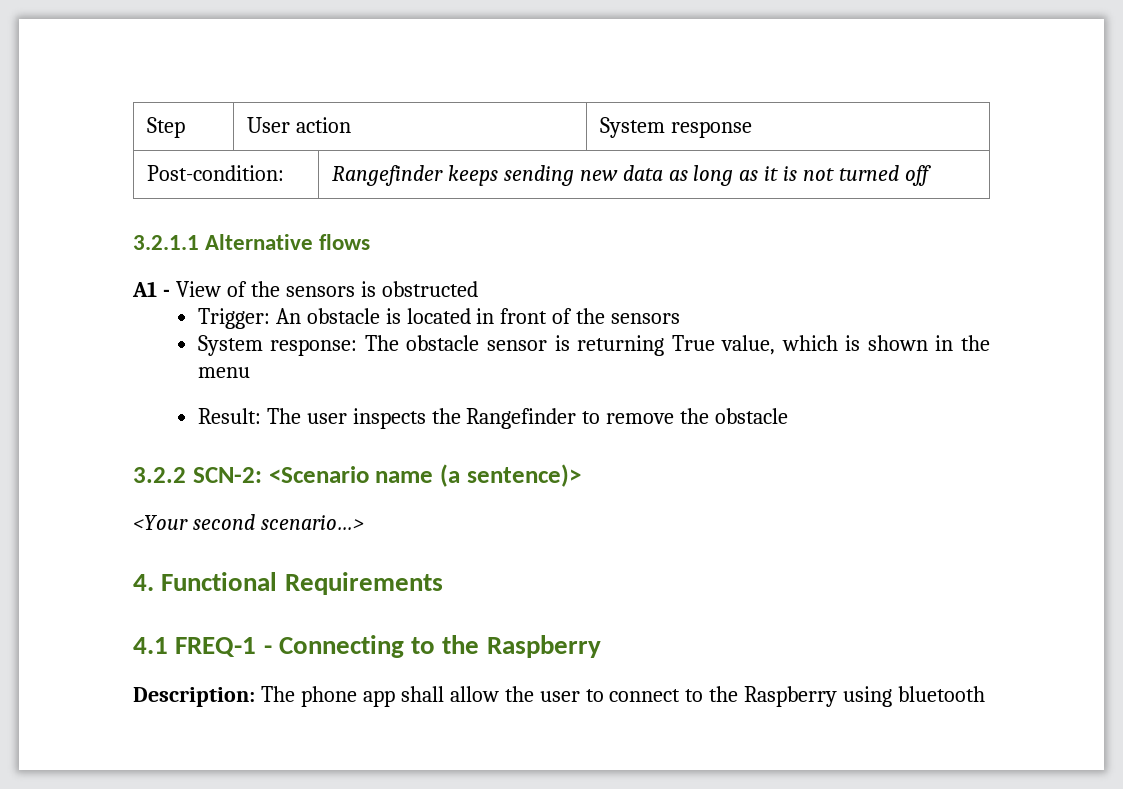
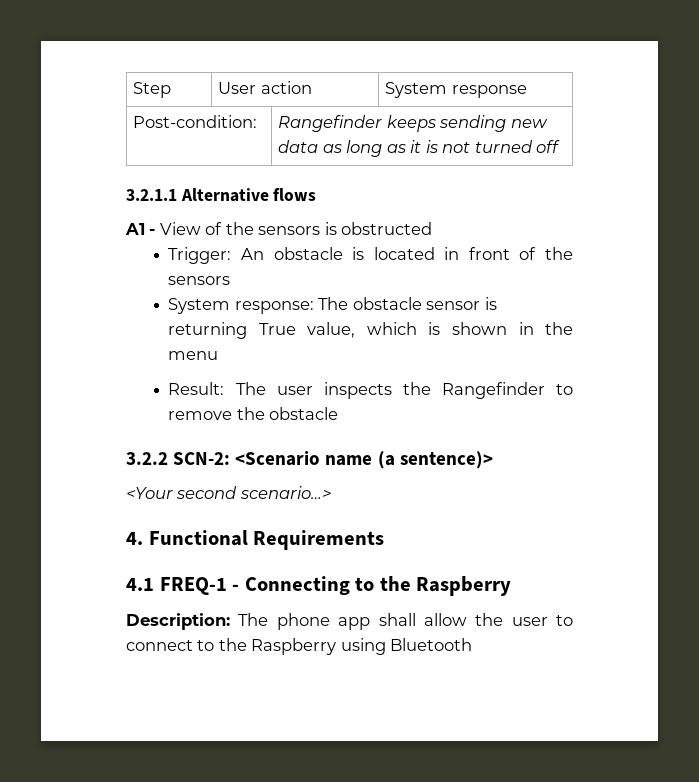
[898,686,986,702] bluetooth -> [390,638,473,651] Bluetooth

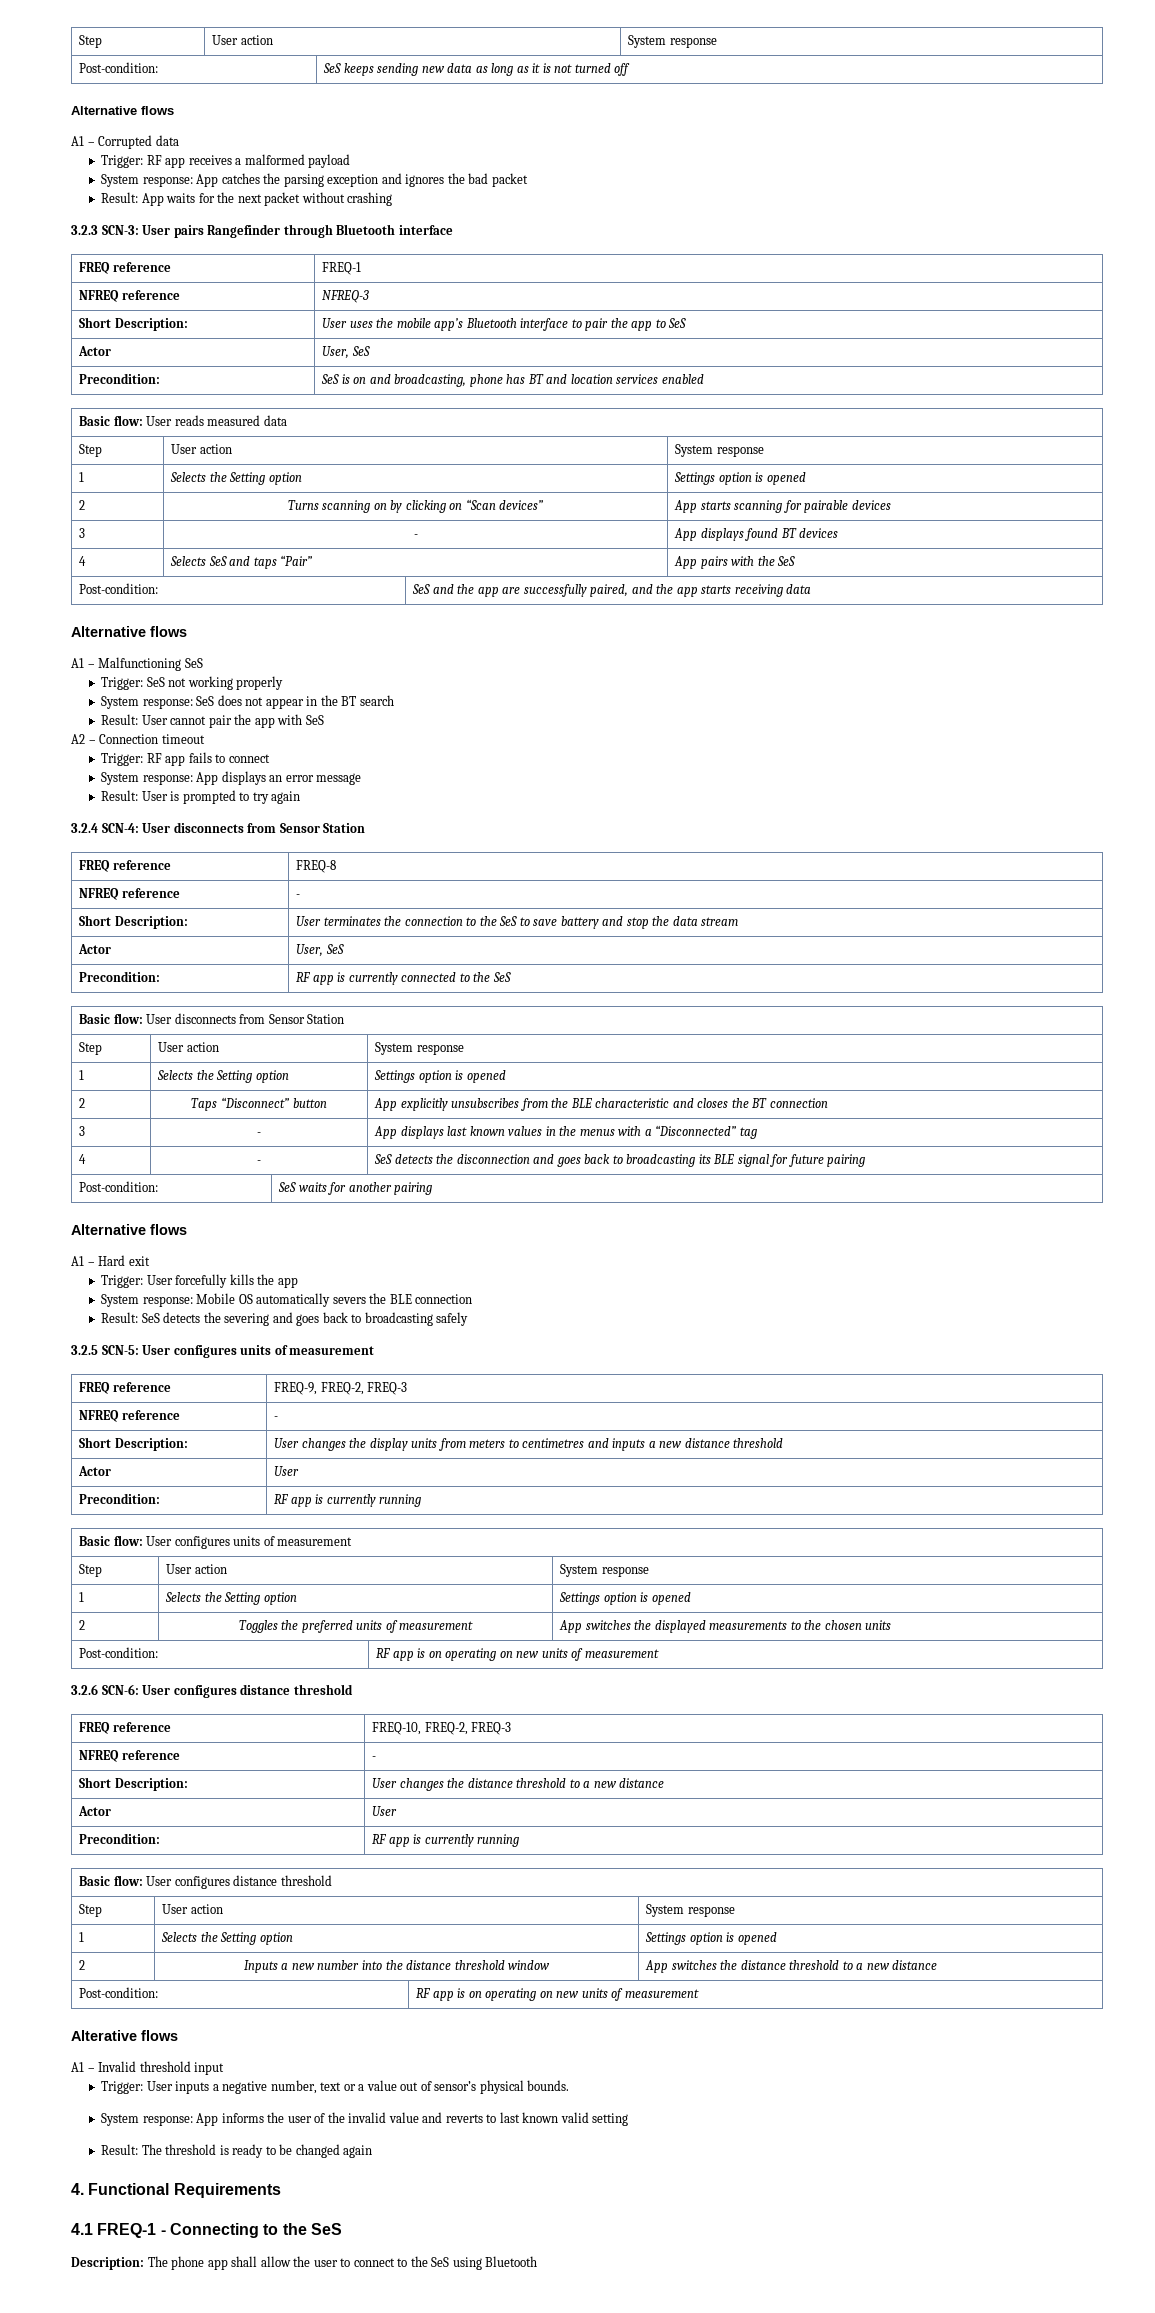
[278,115,383,132] Rangefinder -> [323,63,342,73] SeS
[126,188,317,202] [125,222,433,235] [168,247,574,264] [168,276,231,285] [168,297,497,314] [168,322,573,339] [168,351,219,360] [168,382,573,399] [168,407,339,420] [126,451,493,469] [126,486,331,499] 3.2.1.1 Alternative flows // A1 - View of the sensors is obstructed // Trigger: An obstacle is located in front of the sensors // System response: The obstacle sensor is returning True value, which is shown in the menu // Result: The user inspects the Rangefinder to remove the obstacle // 3.2.2 SCN-2: <Scenario name (a sentence)> // <Your second scenario…> -> [71,106,174,115] [71,135,179,149] [101,154,351,168] [101,173,528,187] [101,192,393,206] [71,224,453,238] [79,262,171,274] [322,262,362,275] [79,290,180,302] [322,290,370,303] [79,317,188,331] [322,318,687,331] [78,346,112,356] [322,346,370,359] [79,373,161,384] [321,374,704,387] [79,415,287,426] [79,444,103,457] [171,444,232,454] [675,444,764,457] [79,472,85,482] [170,472,302,485] [674,472,806,485] [79,500,86,510] [287,499,544,513] [674,500,891,513] [79,528,86,538] [413,534,418,538] [674,528,839,541] [79,556,87,566] [170,555,313,569] [674,556,796,569] [79,583,159,594] [412,584,812,597] [71,626,187,637] [71,657,203,671] [101,676,284,690] [101,695,394,709] [101,714,324,728] [71,734,205,744] [101,752,270,766] [101,771,362,785] [101,790,301,804] [71,822,366,833] [79,860,171,872] [296,860,337,873] [79,888,180,900] [296,894,301,898] [79,915,188,929] [296,916,739,929] [78,944,112,954] [296,944,344,957] [79,971,161,982] [296,972,511,985] [79,1013,345,1024] [79,1042,103,1055] [158,1042,219,1052] [375,1042,464,1055] [79,1070,85,1080] [157,1070,289,1083] [374,1070,506,1083] [79,1098,86,1108] [191,1097,327,1111] [374,1098,828,1111] [79,1126,86,1136] [257,1132,261,1136] [374,1125,757,1139] [79,1154,87,1164] [257,1160,261,1164] [374,1154,866,1167] [79,1181,159,1192] [278,1182,433,1195] [71,1224,187,1235] [71,1255,150,1266] [101,1274,298,1288] [101,1293,473,1307] [101,1312,469,1326] [71,1345,375,1358] [79,1382,171,1394] [274,1382,408,1395] [79,1410,180,1422] [274,1416,279,1420] [79,1437,188,1451] [274,1438,784,1451] [78,1466,112,1476] [274,1466,300,1476] [79,1493,161,1504] [274,1494,422,1507] [79,1535,353,1549] [79,1564,103,1577] [166,1564,227,1574] [560,1564,649,1577] [79,1592,85,1602] [165,1592,297,1605] [559,1592,691,1605] [79,1620,86,1630] [238,1620,474,1633] [559,1620,892,1633] [79,1647,159,1658] [376,1648,659,1661] [71,1684,353,1698] [79,1722,171,1734] [372,1722,512,1735] [79,1750,180,1762] [372,1756,377,1760] [79,1777,188,1791] [372,1778,665,1791] [78,1806,112,1816] [372,1806,398,1816] [79,1833,161,1844] [372,1834,520,1847] [79,1875,332,1889] [79,1904,103,1917] [162,1904,223,1914] [646,1904,735,1917] [79,1932,85,1942] [161,1932,293,1945] [645,1932,777,1945] [79,1960,86,1970] [243,1960,551,1973] [645,1960,938,1973] [79,1987,159,1998] [416,1988,699,2001] [71,2030,178,2041] [71,2061,225,2075] [101,2080,570,2094] [101,2112,629,2126] [101,2144,373,2158] Alternative flows // A1 – Corrupted data // Trigger: RF app receives a malformed payload // System response: App catches the parsing exception and ignores the bad packet // Result: App waits for the next packet without crashing // 3.2.3 SCN-3: User pairs Rangefinder through Bluetooth interface // FREQ reference | FREQ-1 // NFREQ reference | NFREQ-3 // Short Description: | User uses the mobile app’s Bluetooth interface to pair the app to SeS // Actor | User, SeS // Precondition: | SeS is on and broadcasting, phone has BT and location services enabled // Basic flow: User reads measured data // Step | User action | System response // 1 | Selects the Setting option | Settings option is opened // 2 | Turns scanning on by clicking on “Scan devices” | App starts scanning for pairable devices // 3 | - | App displays found BT devices // 4 | Selects SeS and taps “Pair” | App pairs with the SeS // Post-condition: | SeS and the app are successfully paired, and the app starts receiving data // Alternative flows // A1 – Malfunctioning SeS // Trigger: SeS not working properly // System response: SeS does not appear in the BT search // Result: User cannot pair the app with SeS // A2 – Connection timeout // Trigger: RF app fails to connect // System response: App displays an error message // Result: User is prompted to try again // 3.2.4 SCN-4: User disconnects from Sensor Station // FREQ reference | FREQ-8 // NFREQ reference | - // Short Description: | User terminates the connection to the SeS to save battery and stop the data stream // Actor | User, SeS // Precondition: | RF app is currently connected to the SeS // Basic flow: User disconnects from Sensor Station // Step | User action | System response // 1 | Selects the Setting option | Settings option is opened // 2 | Taps “Disconnect” button | App explicitly unsubscribes from the BLE characteristic and closes the BT connection // 3 | - | App displays last known values in the menus with a “Disconnected” tag // 4 | - | SeS detects the disconnection and goes back to broadcasting its BLE signal for future pairing // Post-condition: | SeS waits for another pairing // Alternative flows // A1 – Hard exit // Trigger: User forcefully kills the app // System response: Mobile OS automatically severs the BLE connection // Result: SeS detects the severing and goes back to broadcasting safely // 3.2.5 SCN-5: User configures units of measurement // FREQ reference | FREQ-9, FREQ-2, FREQ-3 // NFREQ reference | - // Short Description: | User changes the display units from meters to centimetres and inputs a new distance threshold // Actor | User // Precondition: | RF app is currently running // Basic flow: User configures units of measurement // Step | User action | System response // 1 | Selects the Setting option | Settings option is opened // 2 | Toggles the preferred units of measurement | App switches the displayed measurements to the chosen units // Post-condition: | RF app is on operating on new units of measurement // 3.2.6 SCN-6: User configures distance threshold // FREQ reference | FREQ-10, FREQ-2, FREQ-3 // NFREQ reference | - // Short Description: | User changes the distance threshold to a new distance // Actor | User // Precondition: | RF app is currently running // Basic flow: User configures distance threshold // Step | User action | System response // 1 | Selects the Setting option | Settings option is opened // 2 | Inputs a new number into the distance threshold window | App switches the distance threshold to a new distance // Post-condition: | RF app is on operating on new units of measurement // Alterative flows // A1 – Invalid threshold input // Trigger: User inputs a negative number, text or a value out of sensor’s physical bounds. // System response: App informs the user of the invalid value and reverts to last known valid setting // Result: The threshold is ready to be changed again
[416,576,512,596] Raspberry -> [310,2223,342,2235] SeS
[251,638,337,655] Raspberry -> [431,2257,450,2267] SeS

